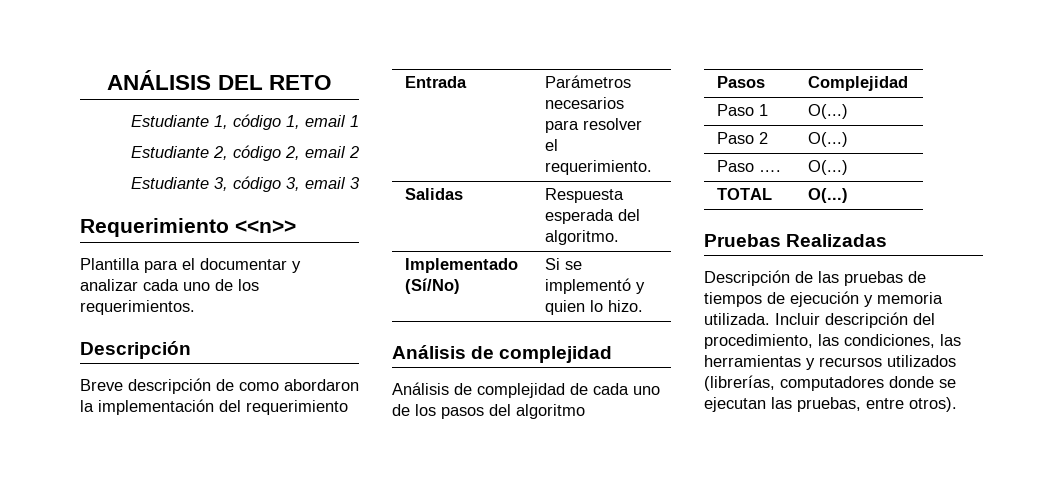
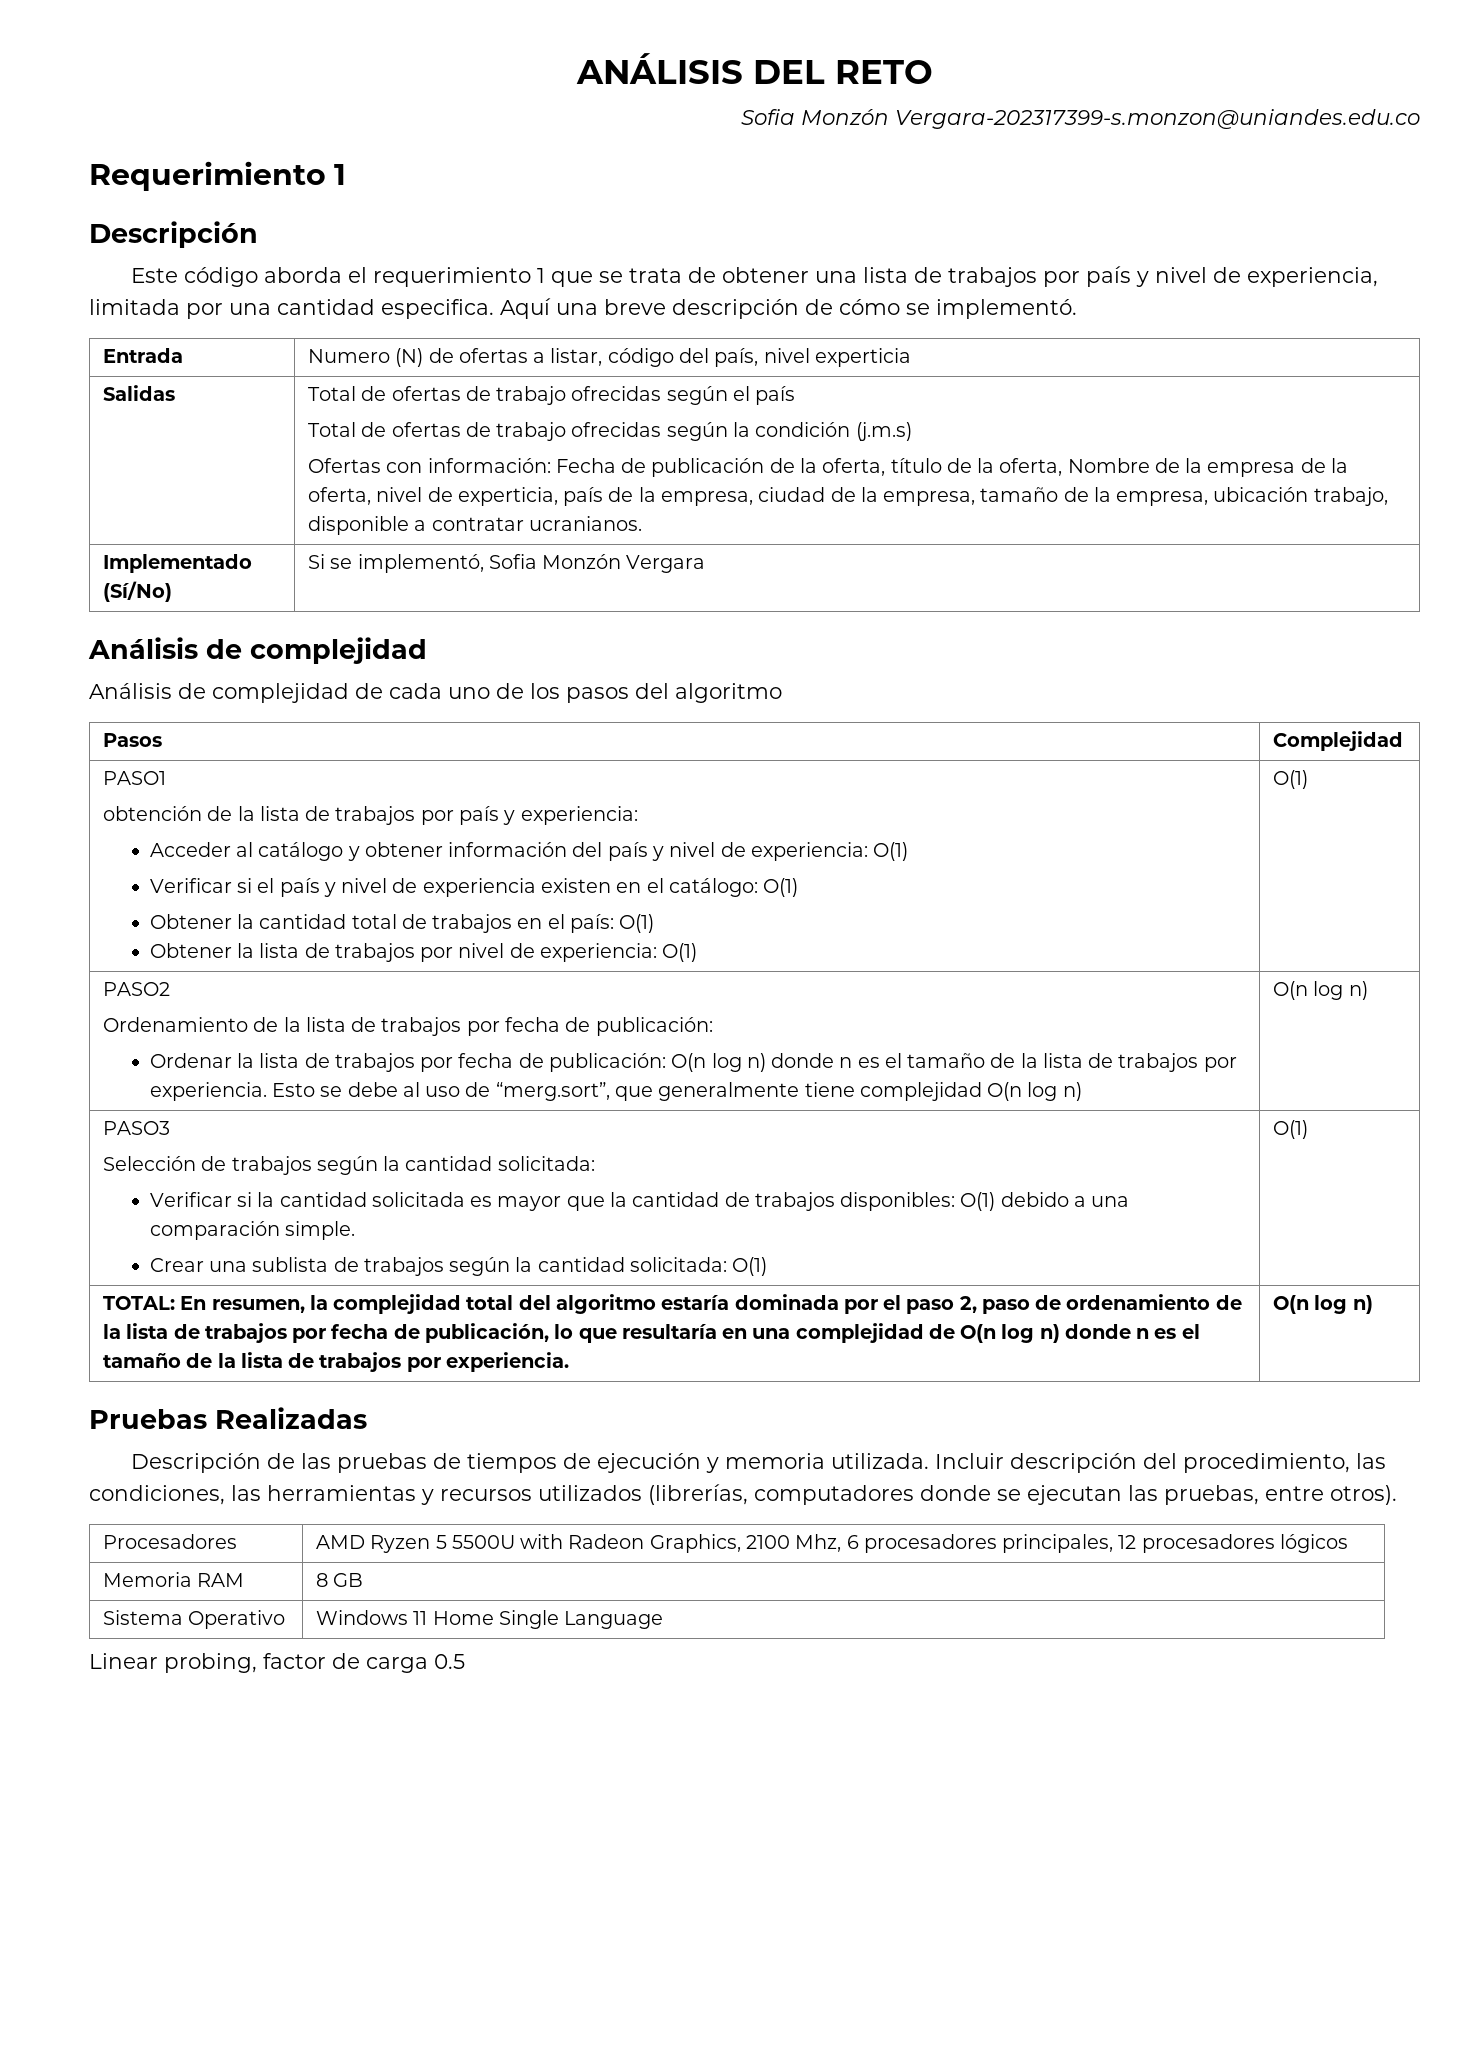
[131,114,359,130] [131,145,359,161] [131,176,360,192] [80,218,296,237] [80,258,301,273] [80,279,259,291] [80,300,195,315] [80,341,191,359] [80,378,359,394] [80,399,348,415] [405,76,468,88] [545,75,632,88] [545,97,625,109] [545,118,643,133] [545,139,559,151] [545,160,653,175] [405,188,464,200] [545,188,625,203] [545,209,641,224] [545,230,620,245] Estudiante 1, código 1, email 1 // Estudiante 2, código 2, email 2 // Estudiante 3, código 3, email 3 // Requerimiento <<n>> // Plantilla para el documentar y analizar cada uno de los requerimientos. // Descripción // Breve descripción de como abordaron la implementación del requerimiento // Entrada | Parámetros necesarios para resolver el requerimiento. // Salidas | Respuesta esperada del algoritmo. -> [741,109,1420,129] [89,161,347,191] [89,221,258,248] [130,266,1378,287] [89,298,1077,319] [103,348,184,363] [308,348,911,367] [103,385,176,401] [308,386,796,405] [308,422,912,441] [308,458,1348,477] [308,487,1388,506] [308,516,642,535] Sofia Monzón Vergara-202317399-s.monzon@uniandes.edu.co // Requerimiento 1 // Descripción // Este código aborda el requerimiento 1 que se trata de obtener una lista de trabajos por país y nivel de experiencia, limitada por una cantidad especifica. Aquí una breve descripción de cómo se implementó. // Entrada | Numero (N) de ofertas a listar, código del país, nivel experticia // Salidas | Total de ofertas de trabajo ofrecidas según el país // Total de ofertas de trabajo ofrecidas según la condición (j.m.s) // Ofertas con información: Fecha de publicación de la oferta, título de la oferta, Nombre de la empresa de la oferta, nivel de experticia, país de la empresa, ciudad de la empresa, tamaño de la empresa, ubicación trabajo, disponible a contratar ucranianos.
[545,278,646,294] [545,300,644,315] implementó y quien lo hizo. -> [357,554,706,573] implementó, Sofia Monzón Vergara
[717,104,769,116] [808,104,849,119] [717,132,769,144] [808,132,849,147] [717,160,782,172] [808,160,849,175] [717,188,773,200] [808,188,849,203] Paso 1 | O(...) // Paso 2 | O(...) // Paso …. | O(...) // TOTAL | O(...) -> [103,771,167,785] [103,806,638,825] [149,842,909,861] [149,878,799,897] [149,914,655,933] [149,943,698,962] [1273,770,1309,789] [103,982,171,996] [103,1017,713,1036] [149,1053,1237,1072] [149,1082,1082,1101] [1273,981,1368,1000] [103,1121,171,1135] [103,1156,595,1175] [149,1192,1130,1211] [149,1221,356,1240] [149,1257,768,1276] [1273,1120,1309,1139] [103,1294,1242,1314] [103,1323,1200,1343] [103,1352,569,1372] [1273,1295,1373,1314] PASO1 // obtención de la lista de trabajos por país y experiencia: // Acceder al catálogo y obtener información del país y nivel de experiencia: O(1) // Verificar si el país y nivel de experiencia existen en el catálogo: O(1) // Obtener la cantidad total de trabajos en el país: O(1) // Obtener la lista de trabajos por nivel de experiencia: O(1) | O(1) // PASO2 // Ordenamiento de la lista de trabajos por fecha de publicación: // Ordenar la lista de trabajos por fecha de publicación: O(n log n) donde n es el tamaño de la lista de trabajos por experiencia. Esto se debe al uso de “merg.sort”, que generalmente tiene complejidad O(n log n) | O(n log n) // PASO3 // Selección de trabajos según la cantidad solicitada: // Verificar si la cantidad solicitada es mayor que la cantidad de trabajos disponibles: O(1) debido a una comparación simple. // Crear una sublista de trabajos según la cantidad solicitada: O(1) | O(1) // TOTAL: En resumen, la complejidad total del algoritmo estaría dominada por el paso 2, paso de ordenamiento de la lista de trabajos por fecha de publicación, lo que resultaría en una complejidad de O(n log n) donde n es el tamaño de la lista de trabajos por experiencia. | O(n log n)
(957, 404) none -> [103,1534,238,1549] [316,1534,1348,1553] [103,1572,245,1587] [316,1573,364,1587] [103,1610,286,1629] [316,1610,664,1629] [89,1653,465,1673] // Procesadores | AMD Ryzen 5 5500U with Radeon Graphics, 2100 Mhz, 6 procesadores principales, 12 procesadores lógicos // Memoria RAM | 8 GB // Sistema Operativo | Windows 11 Home Single Language // Linear probing, factor de carga 0.5

